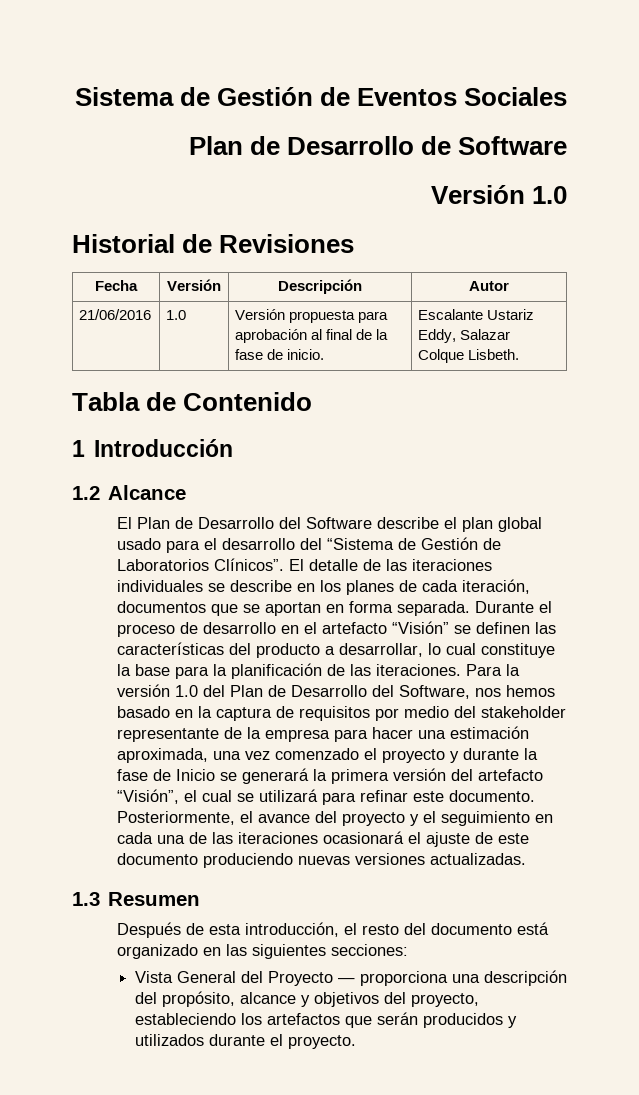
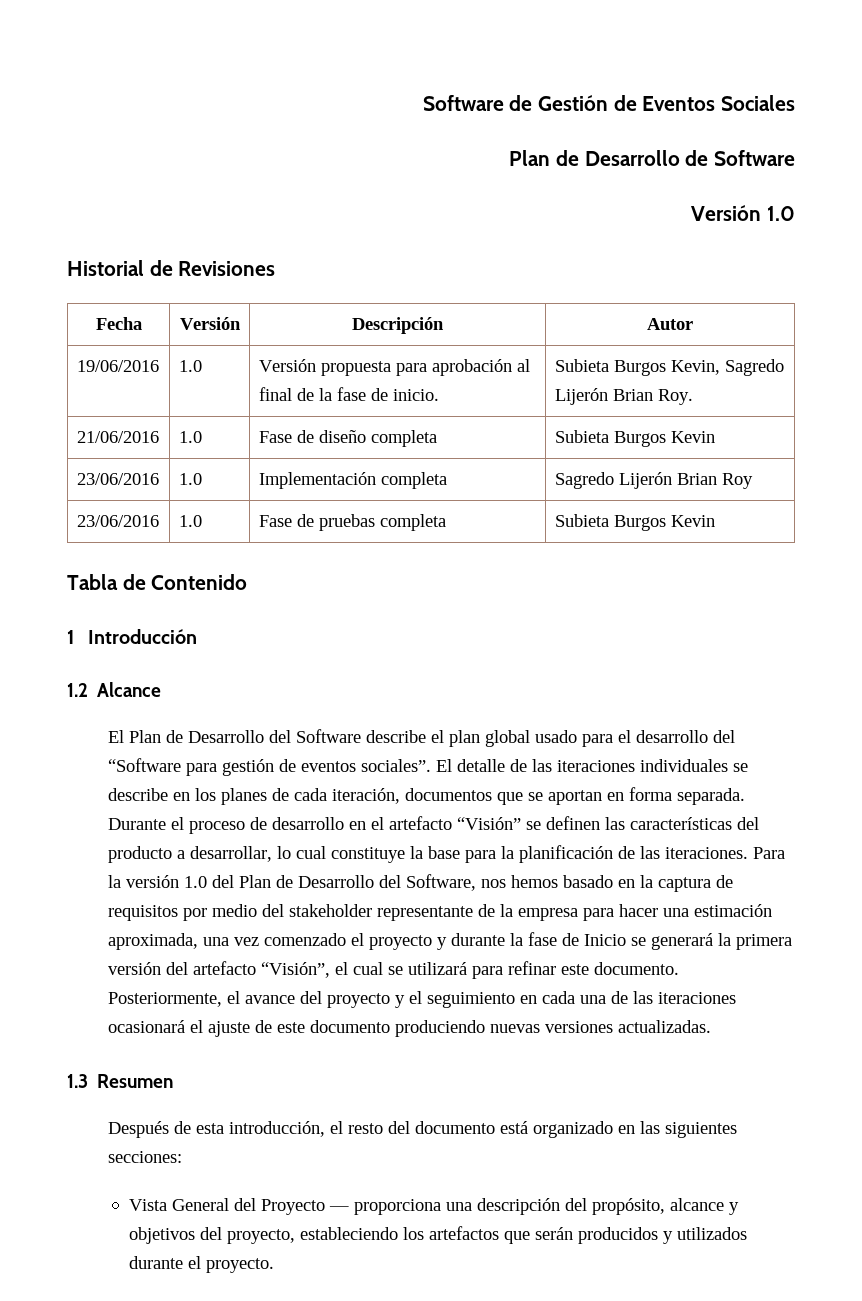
[74,87,174,106] Sistema -> [422,95,504,111] Software
[79,309,152,320] 21/06/2016 -> [76,360,159,372] 19/06/2016
[418,309,535,320] [418,329,511,343] [418,349,520,363] Escalante Ustariz Eddy, Salazar Colque Lisbeth. -> [554,359,784,376] [554,388,693,405] [76,431,159,443] [178,431,202,443] [258,430,437,447] [554,430,715,447] [76,473,159,485] [178,473,202,485] [258,472,447,489] [554,472,753,489] [76,515,159,527] [178,515,202,527] [258,514,446,531] [554,514,715,531] Subieta Burgos Kevin, Sagredo Lijerón Brian Roy. // 21/06/2016 | 1.0 | Fase de diseño completa | Subieta Burgos Kevin // 23/06/2016 | 1.0 | Implementación completa | Sagredo Lijerón Brian Roy // 23/06/2016 | 1.0 | Fase de pruebas completa | Subieta Burgos Kevin
[326,537,501,550] [116,558,284,571] “Sistema de Gestión de Laboratorios Clínicos”. -> [108,758,432,776] “Software para gestión de eventos sociales”.

